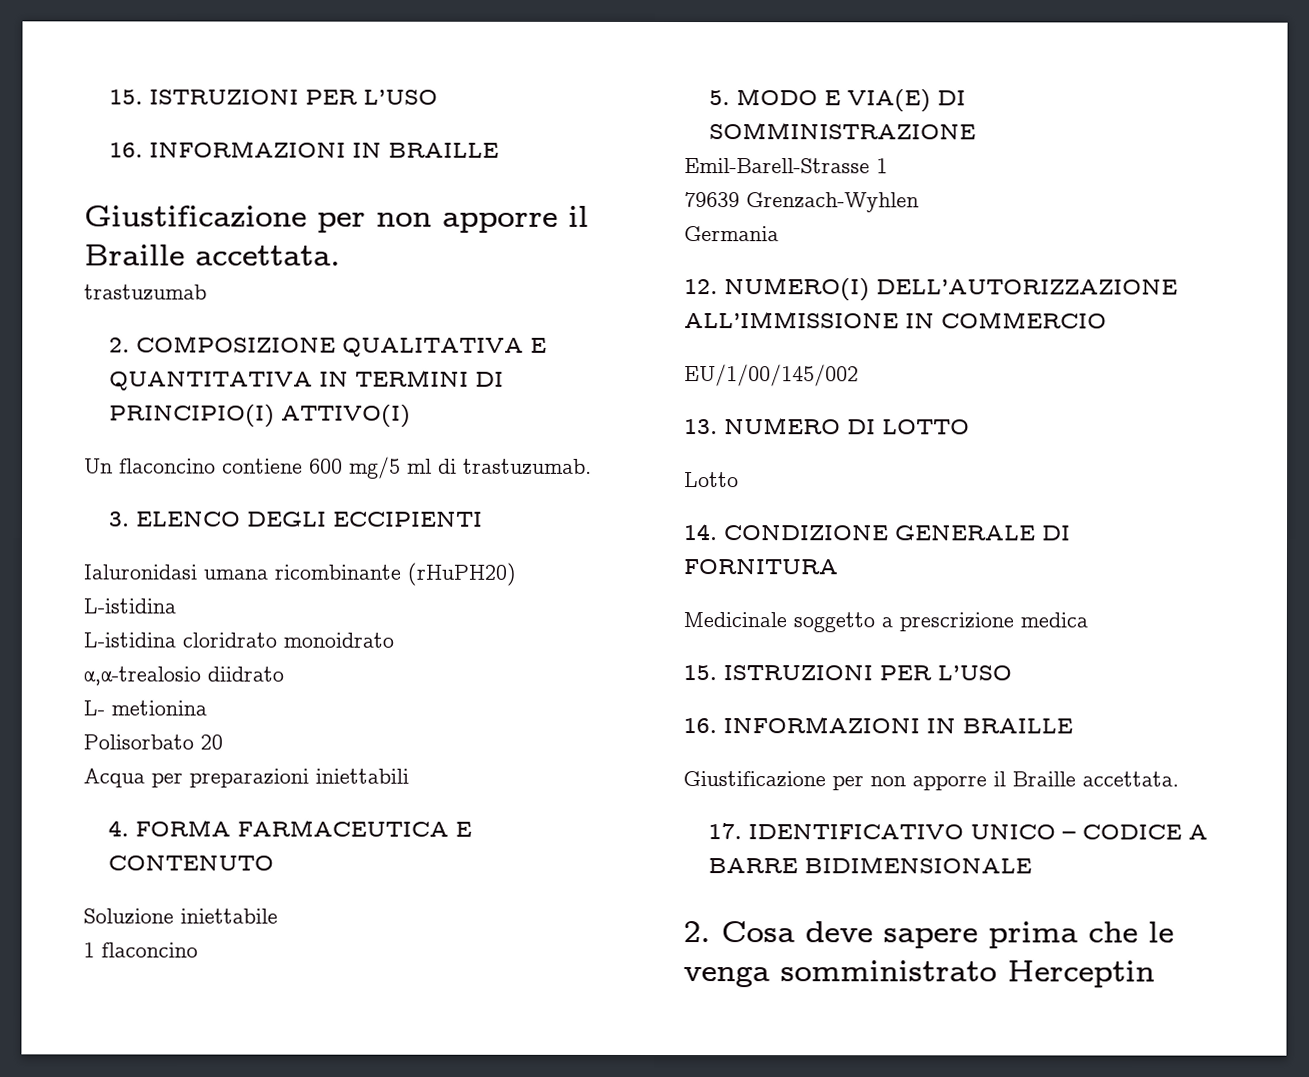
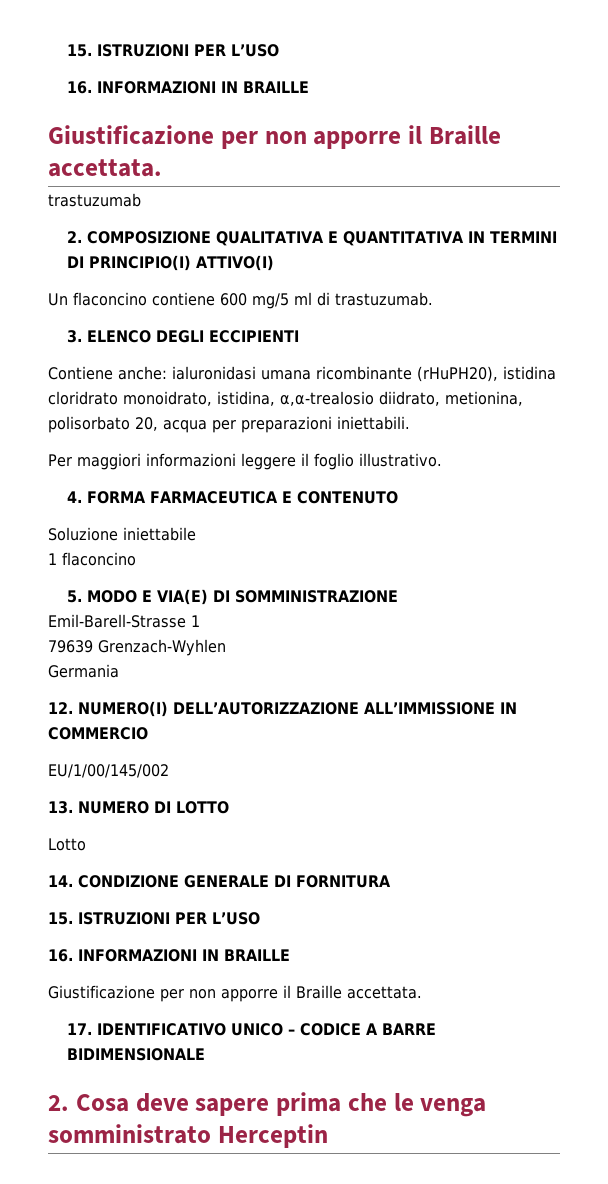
[83,562,516,586] [83,598,176,614] [83,632,394,648] [83,666,284,686] [83,700,207,716] [83,734,223,750] [83,768,409,788] Ialuronidasi umana ricombinante (rHuPH20) // L-istidina // L-istidina cloridrato monoidrato // α,α-trealosio diidrato // L- metionina // Polisorbato 20 // Acqua per preparazioni iniettabili -> [48,366,556,382] [48,391,523,406] [48,416,410,433] [48,453,442,470] Contiene anche: ialuronidasi umana ricombinante (rHuPH20), istidina cloridrato monoidrato, istidina, α,α-trealosio diidrato, metionina, polisorbato 20, acqua per preparazioni iniettabili. // Per maggiori informazioni leggere il foglio illustrativo.
[683,612,1088,633] // Medicinale soggetto a prescrizione medica -> (391, 881) none

